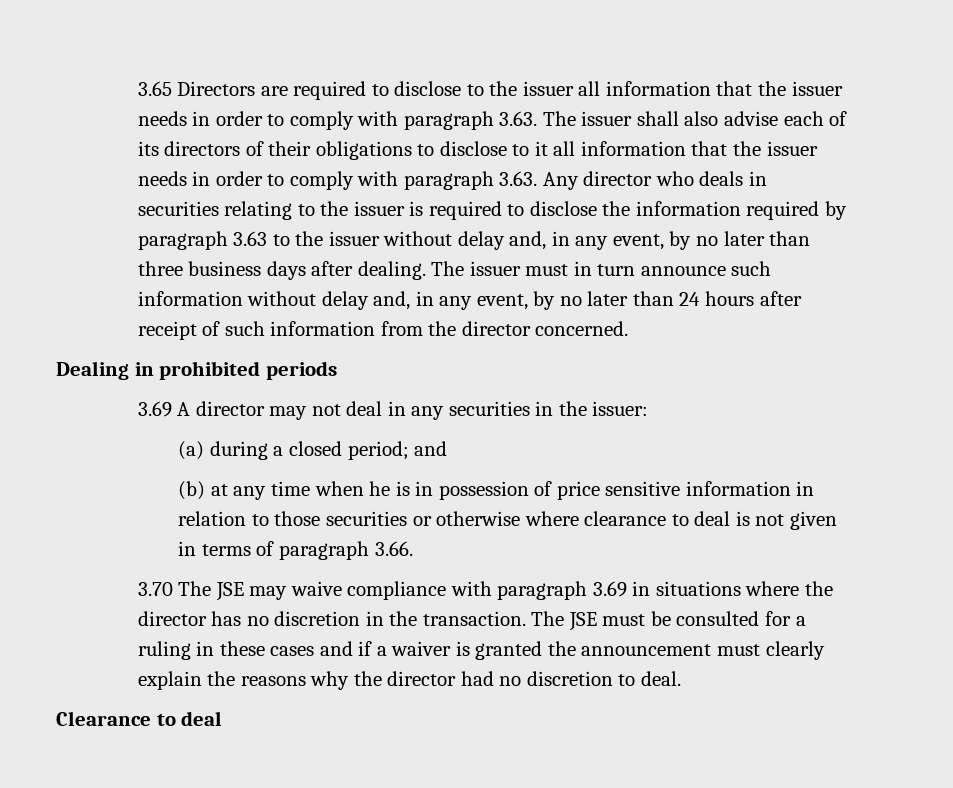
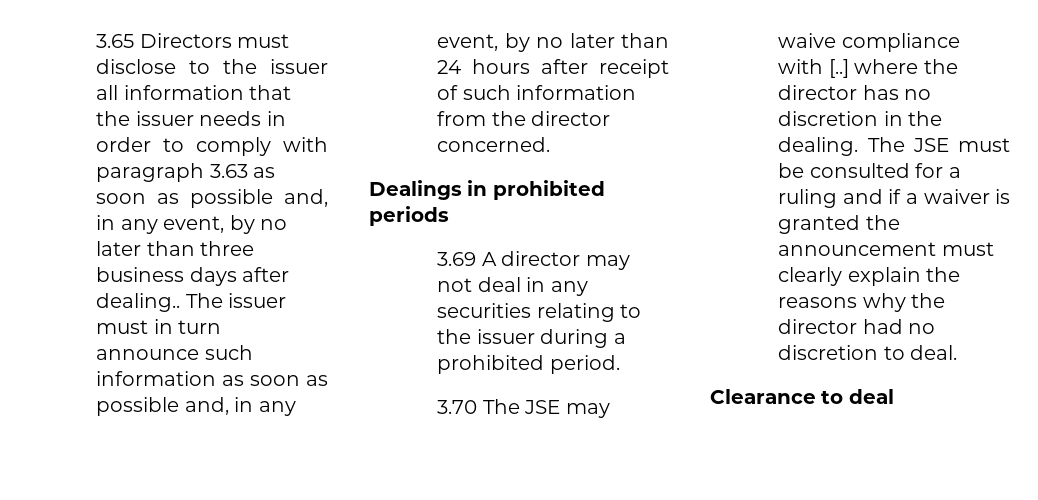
[260,81,389,100] are required to -> [237,34,290,48] must
[499,111,848,126] [137,141,818,160] [137,171,768,190] [137,201,848,220] [137,231,505,250] 3.63. The issuer shall also advise each of its directors of their obligations to disclose to it all information that the issuer needs in order to comply with paragraph 3.63. Any director who deals in securities relating to the issuer is required to disclose the information required by paragraph 3.63 to the issuer without delay -> [209,164,276,178] [96,189,274,208] 3.63 as soon as possible
[357,261,426,280] dealing. -> [96,293,181,312] dealing..
[247,291,369,310] without delay -> [222,375,328,386] [96,397,180,416] as soon as possible
[56,361,129,380] Dealing -> [369,180,462,200] Dealings
[535,401,649,416] [178,441,448,460] [178,481,815,500] [178,511,837,530] [178,541,413,560] in the issuer: // (a) during a closed period; and // (b) at any time when he is in possession of price sensitive information in relation to those securities or otherwise where clearance to deal is not given in terms of paragraph 3.66. -> [536,303,642,322] [437,329,626,348] [437,355,620,374] relating to the issuer during a prohibited period.
[497,581,741,600] paragraph 3.69 in situations -> [828,59,849,78] [..]
[422,611,526,626] transaction. -> [778,137,859,156] dealing.
[196,641,315,656] in these cases -> (838, 198) none

